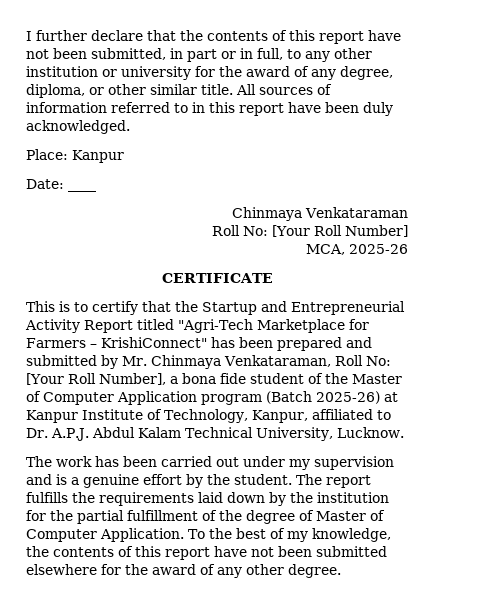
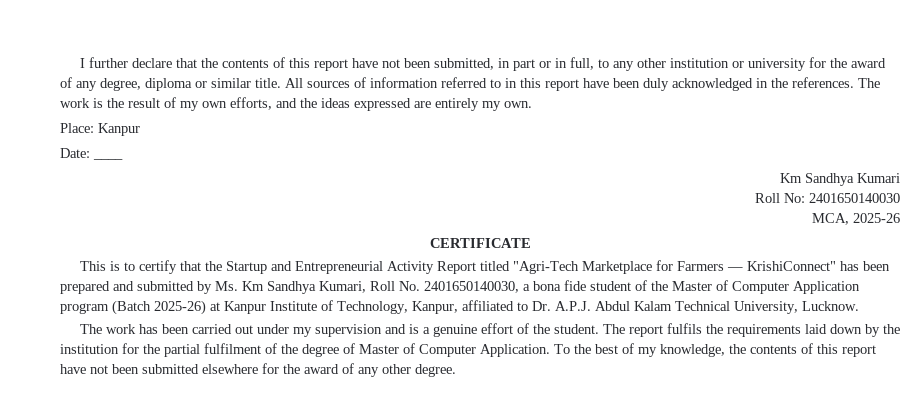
[26,84,146,98] diploma, or other -> [145,78,207,91] diploma or
[26,120,130,134] acknowledged. -> [672,77,880,91] [60,97,532,111] acknowledged in the references. The work is the result of my own efforts, and the ideas expressed are entirely my own.
[232,207,409,221] [212,225,408,237] Chinmaya Venkataraman // Roll No: [Your Roll Number] -> [780,173,900,186] [755,193,900,203] Km Sandhya Kumari // Roll No: 2401650140030
[89,344,97,348] – -> [726,267,743,271] —
[122,355,391,369] [26,373,166,385] Mr. Chinmaya Venkataraman, Roll No: [Your Roll Number], -> [215,281,519,294] Ms. Km Sandhya Kumari, Roll No. 2401650140030,
[186,474,203,488] by -> [516,323,529,334] of
[26,492,68,503] fulfills -> [666,323,702,334] fulfils
[127,510,198,521] fulfillment -> [204,343,261,354] fulfilment

